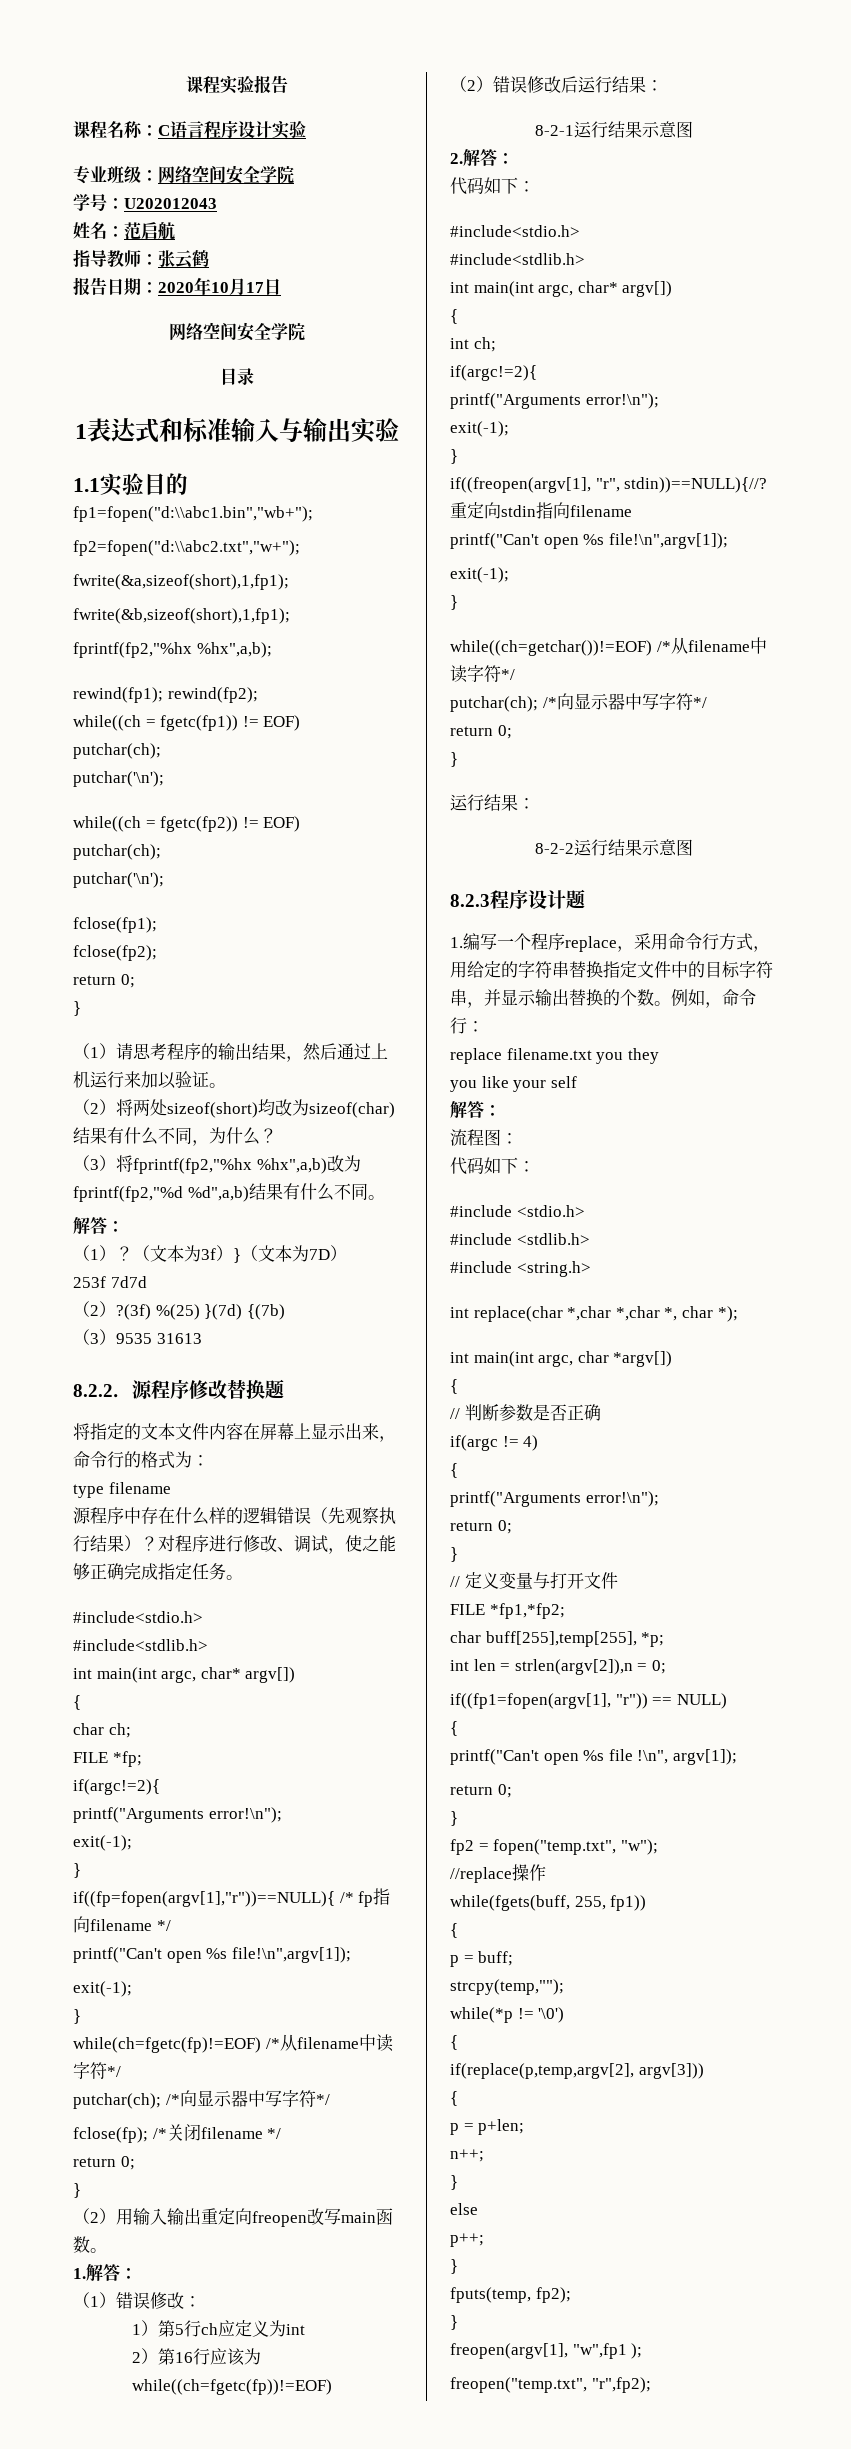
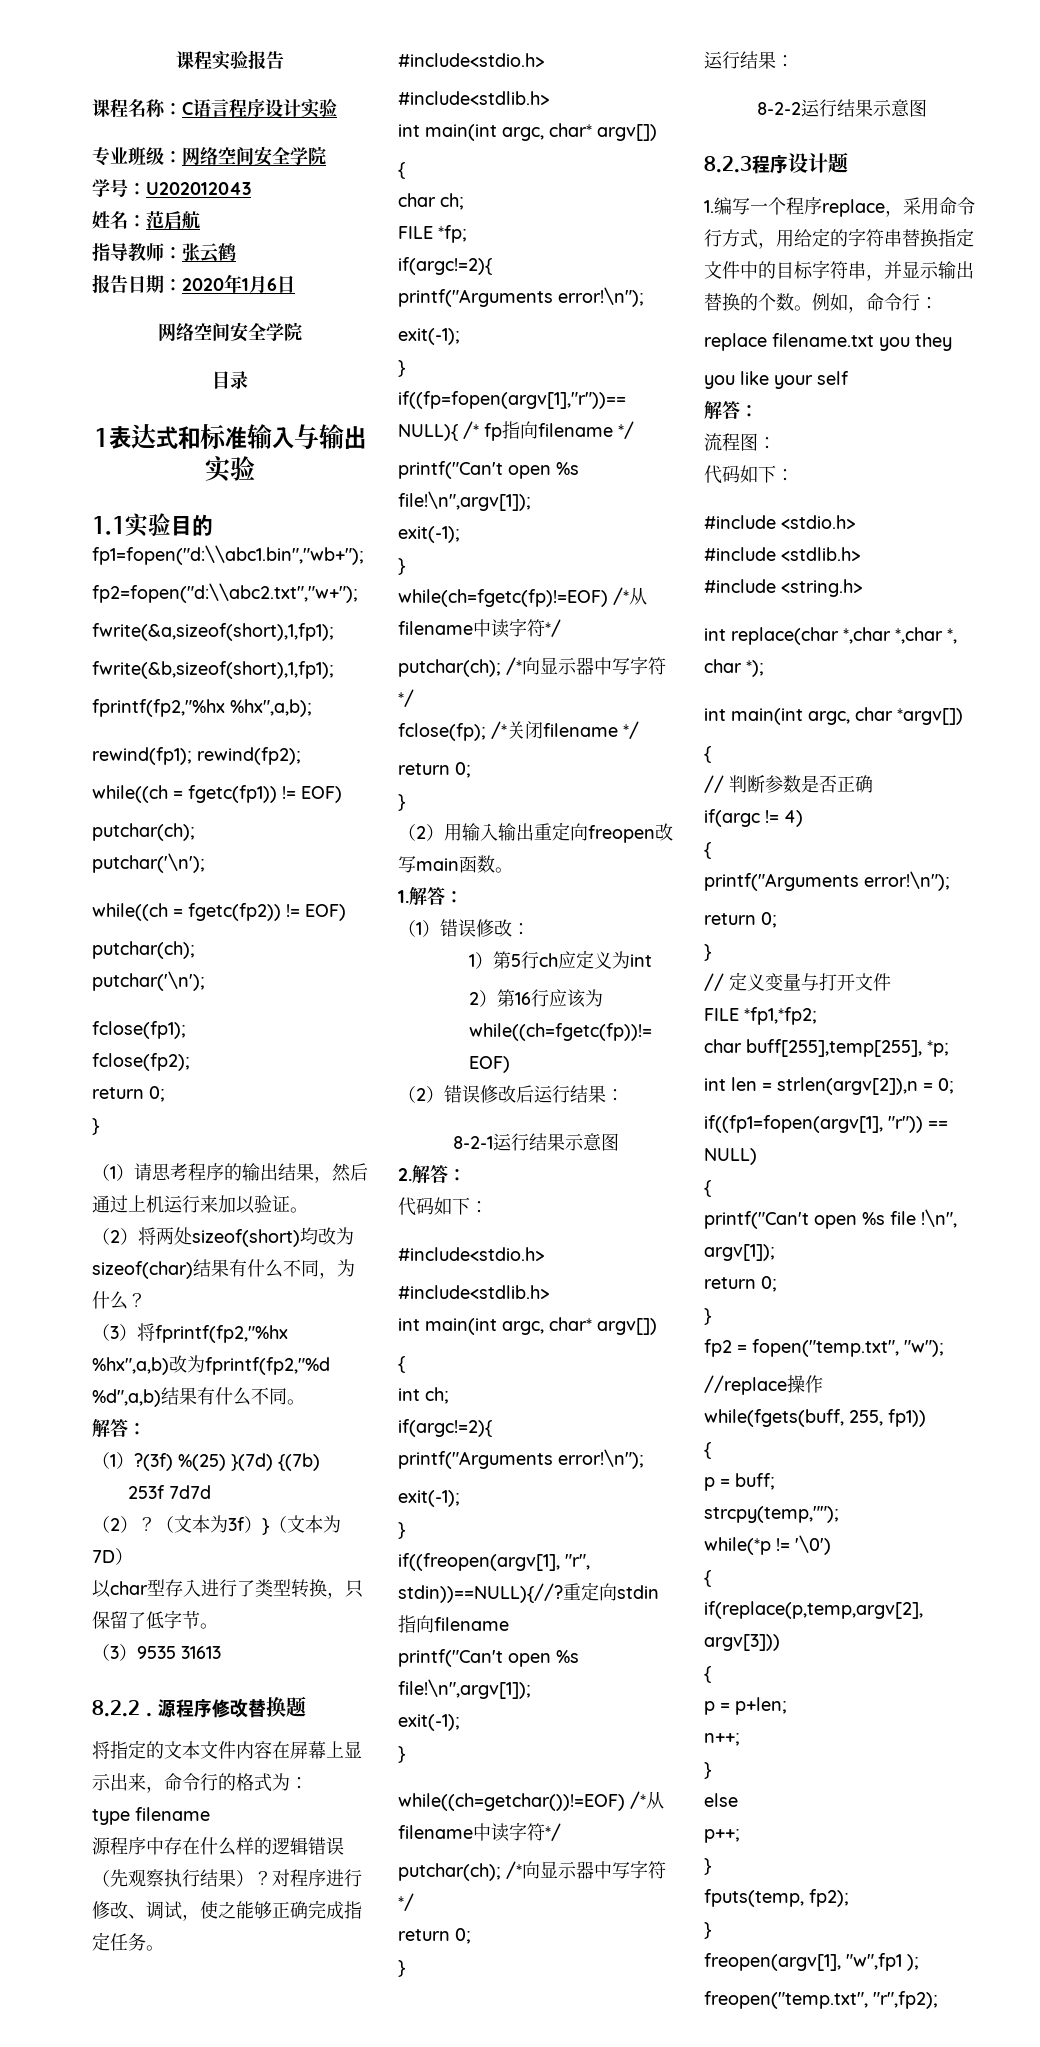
[211,278,264,296] 10月17 -> [242,275,277,294] 1月6
(116, 1253) none -> [134,1453,320,1471] [127,1485,211,1499] [92,1516,138,1533] ?(3f) %(25) }(7d) {(7b) // 253f 7d7d // （2）
[73,1276,147,1288] [73,1301,285,1320] 253f 7d7d // （2）?(3f) %(25) }(7d) {(7b) -> [92,1579,363,1599] [92,1610,218,1629] 以char型存入进行了类型转换，只保留了低字节。

